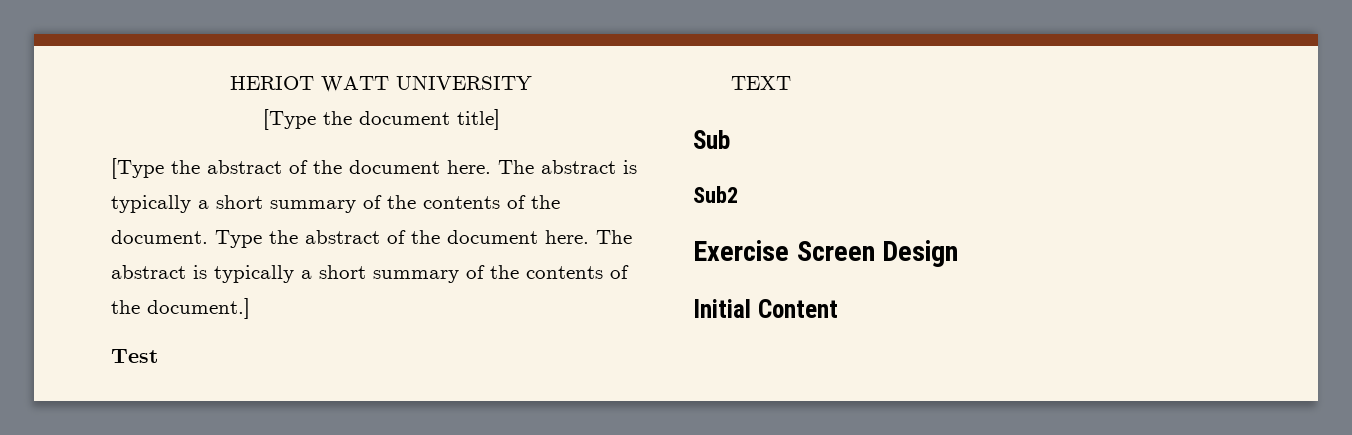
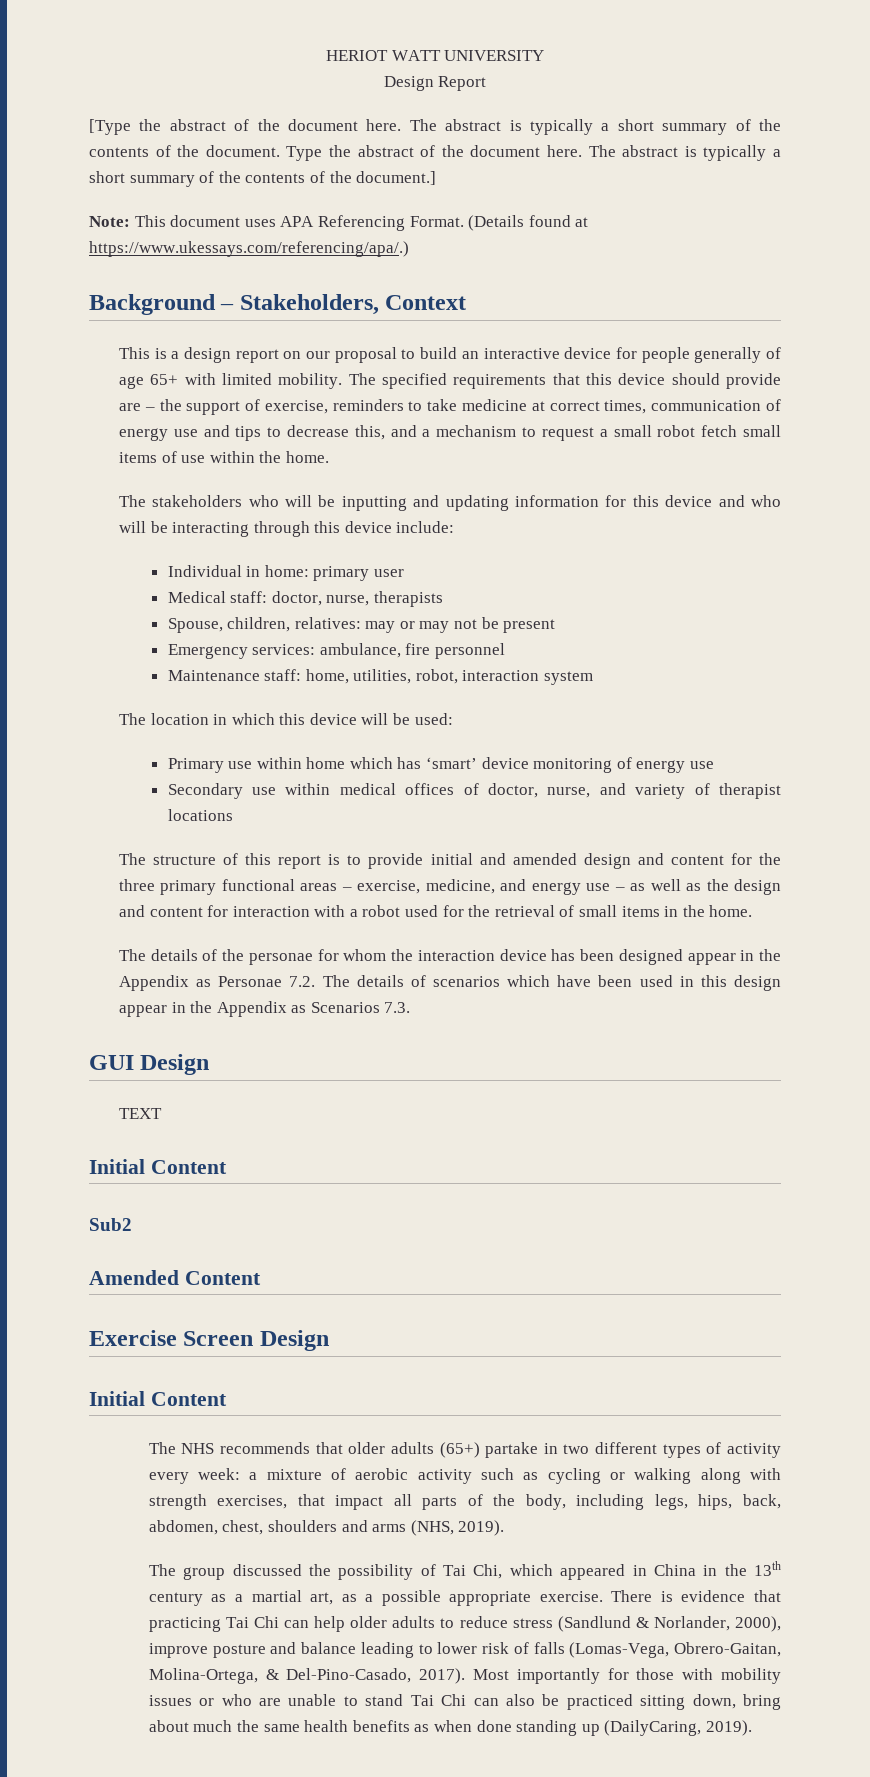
[262,109,500,130] [Type the document title] -> [383,76,487,91] Design Report
[111,349,158,363] Test -> [89,215,589,231] [89,241,409,257] [89,294,467,315] [118,347,781,363] [118,373,781,389] [118,399,782,415] [118,425,781,441] [118,451,329,463] [118,495,781,511] [118,521,455,537] [167,565,404,581] [167,591,443,607] [167,617,556,633] [167,643,505,659] [167,669,594,685] [118,713,453,725] [167,757,715,773] [167,783,782,799] [167,809,233,821] [118,853,782,869] [118,879,781,895] [118,905,753,917] [118,949,781,965] [118,975,781,991] [118,1001,411,1017] [89,1054,210,1075] Note: This document uses APA Referencing Format. (Details found at https://www.ukessays.com/referencing/apa/.) // Background – Stakeholders, Context // This is a design report on our proposal to build an interactive device for people generally of age 65+ with limited mobility. The specified requirements that this device should provide are – the support of exercise, reminders to take medicine at correct times, communication of energy use and tips to decrease this, and a mechanism to request a small robot fetch small items of use within the home. // The stakeholders who will be inputting and updating information for this device and who will be interacting through this device include: // Individual in home: primary user // Medical staff: doctor, nurse, therapists // Spouse, children, relatives: may or may not be present // Emergency services: ambulance, fire personnel // Maintenance staff: home, utilities, robot, interaction system // The location in which this device will be used: // Primary use within home which has ‘smart’ device monitoring of energy use // Secondary use within medical offices of doctor, nurse, and variety of therapist locations // The structure of this report is to provide initial and amended design and content for the three primary functional areas – exercise, medicine, and energy use – as well as the design and content for interaction with a robot used for the retrieval of small items in the home. // The details of the personae for whom the interaction device has been designed appear in the Appendix as Personae 7.2. The details of scenarios which have been used in this design appear in the Appendix as Scenarios 7.3. // GUI Design
[693,130,730,149] Sub -> [89,1159,227,1174] Initial Content
(738, 194) none -> [89,1270,261,1285] // Amended Content
(838, 308) none -> [148,1442,781,1458] [148,1468,781,1484] [148,1494,781,1510] [148,1520,505,1536] [148,1561,782,1580] [148,1590,781,1606] [148,1616,781,1632] [148,1642,781,1658] [148,1668,782,1684] [148,1694,782,1710] [148,1720,752,1736] // The NHS recommends that older adults (65+) partake in two different types of activity every week: a mixture of aerobic activity such as cycling or walking along with strength exercises, that impact all parts of the body, including legs, hips, back, abdomen, chest, shoulders and arms (NHS, 2019). // The group discussed the possibility of Tai Chi, which appeared in China in the 13th century as a martial art, as a possible appropriate exercise. There is evidence that practicing Tai Chi can help older adults to reduce stress (Sandlund & Norlander, 2000), improve posture and balance leading to lower risk of falls (Lomas-Vega, Obrero-Gaitan, Molina-Ortega, & Del-Pino-Casado, 2017). Most importantly for those with mobility issues or who are unable to stand Tai Chi can also be practiced sitting down, bring about much the same health benefits as when done standing up (DailyCaring, 2019).

